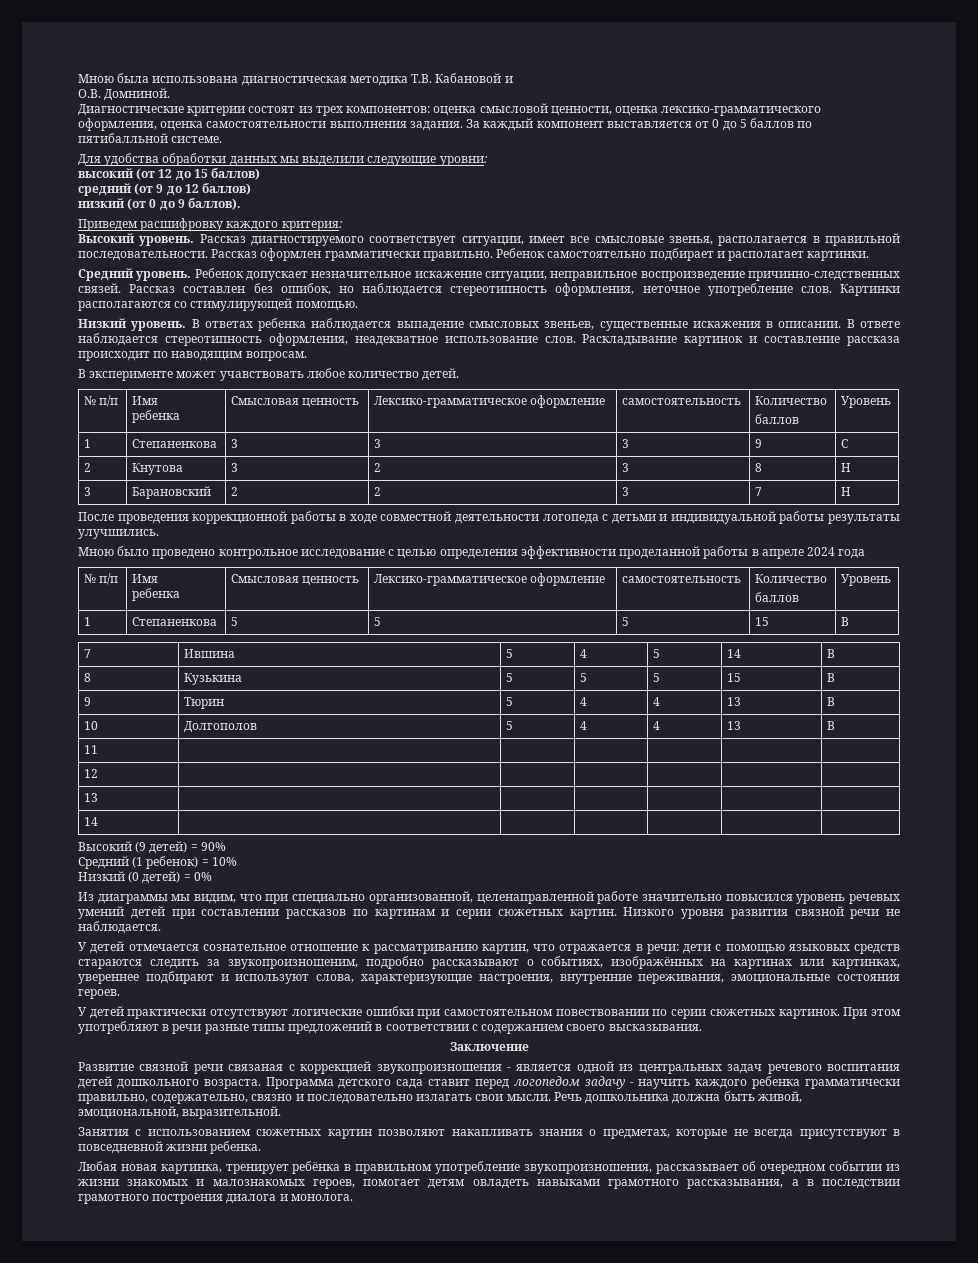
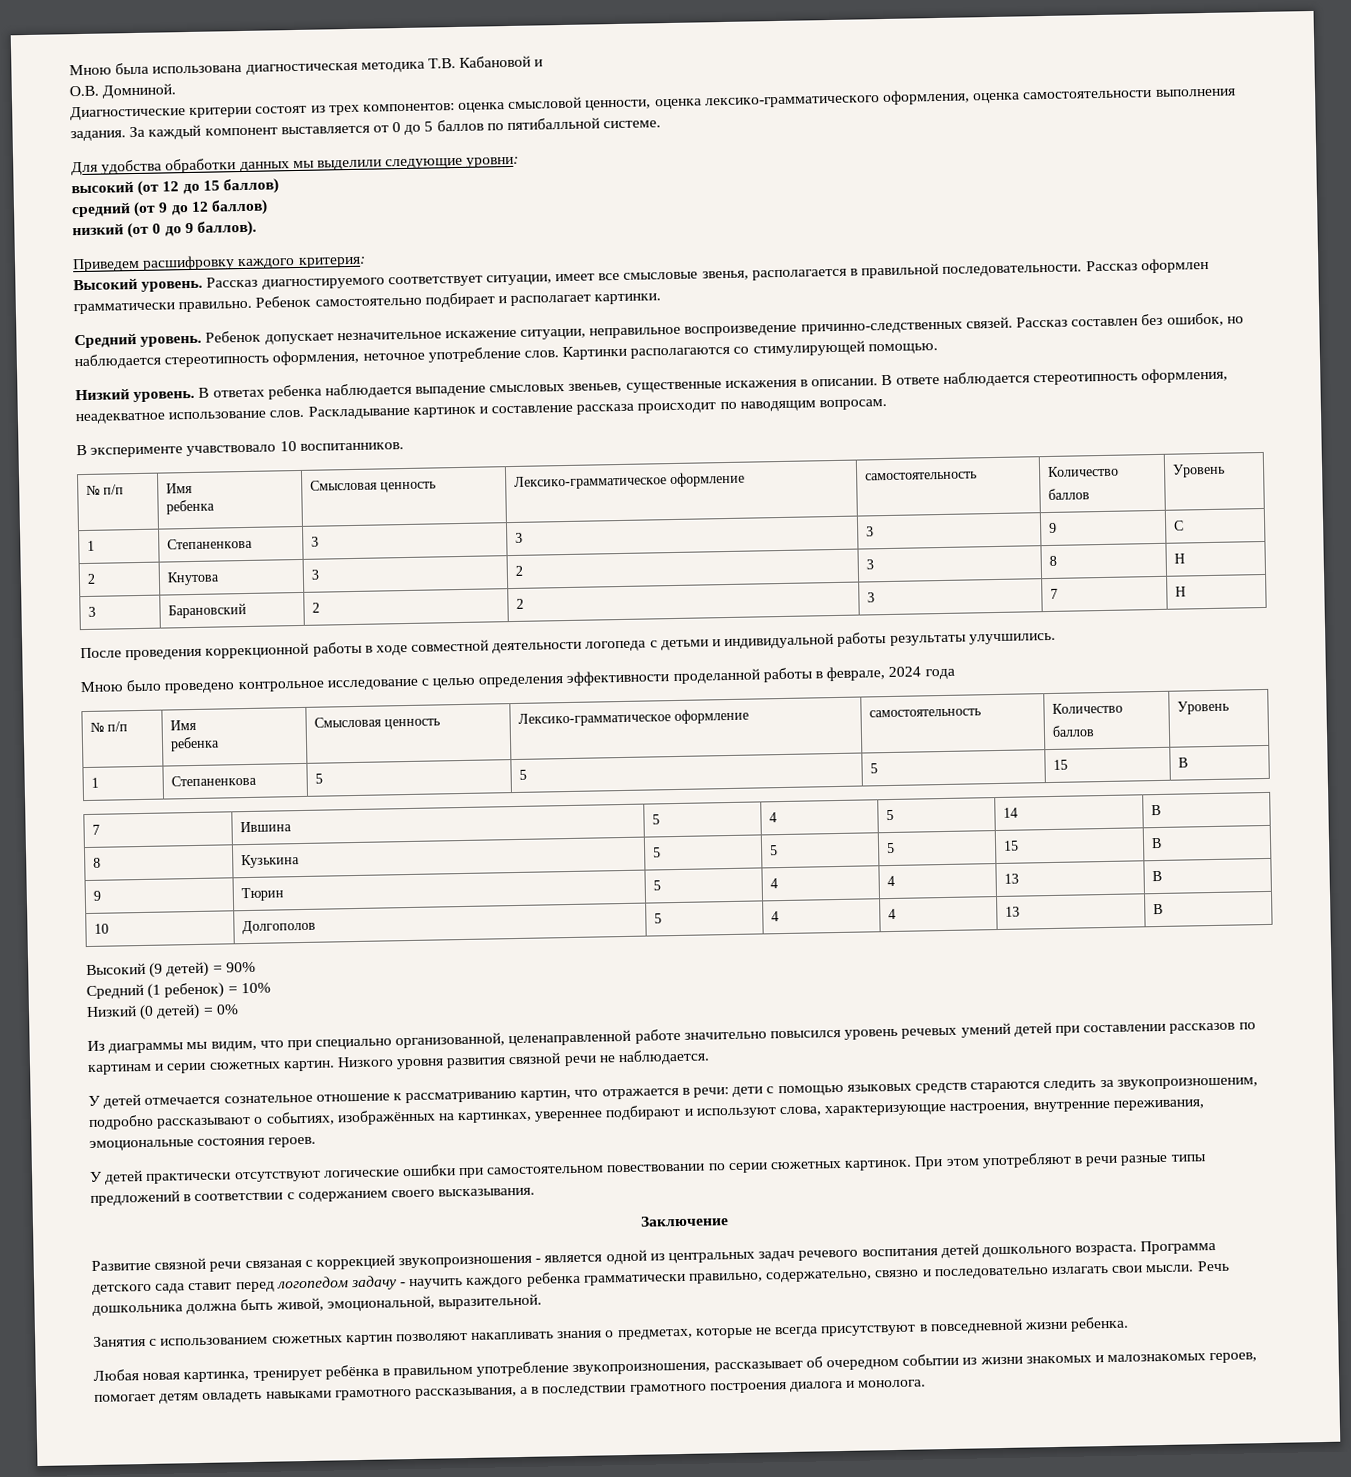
[176,368,460,381] может учавствовать любое количество детей. -> [186,441,404,457] учавствовало 10 воспитанников.
[761,549,804,559] апреле -> [826,666,886,682] феврале,
[83,745,98,754] [83,769,98,778] [83,793,98,802] [83,817,98,826] // 11 | | | | | | // 12 | | | | | | // 13 | | | | | | // 14 | | | | | | -> (1164, 909) none
[734,959,825,969] картинах или -> (455, 1117) none

